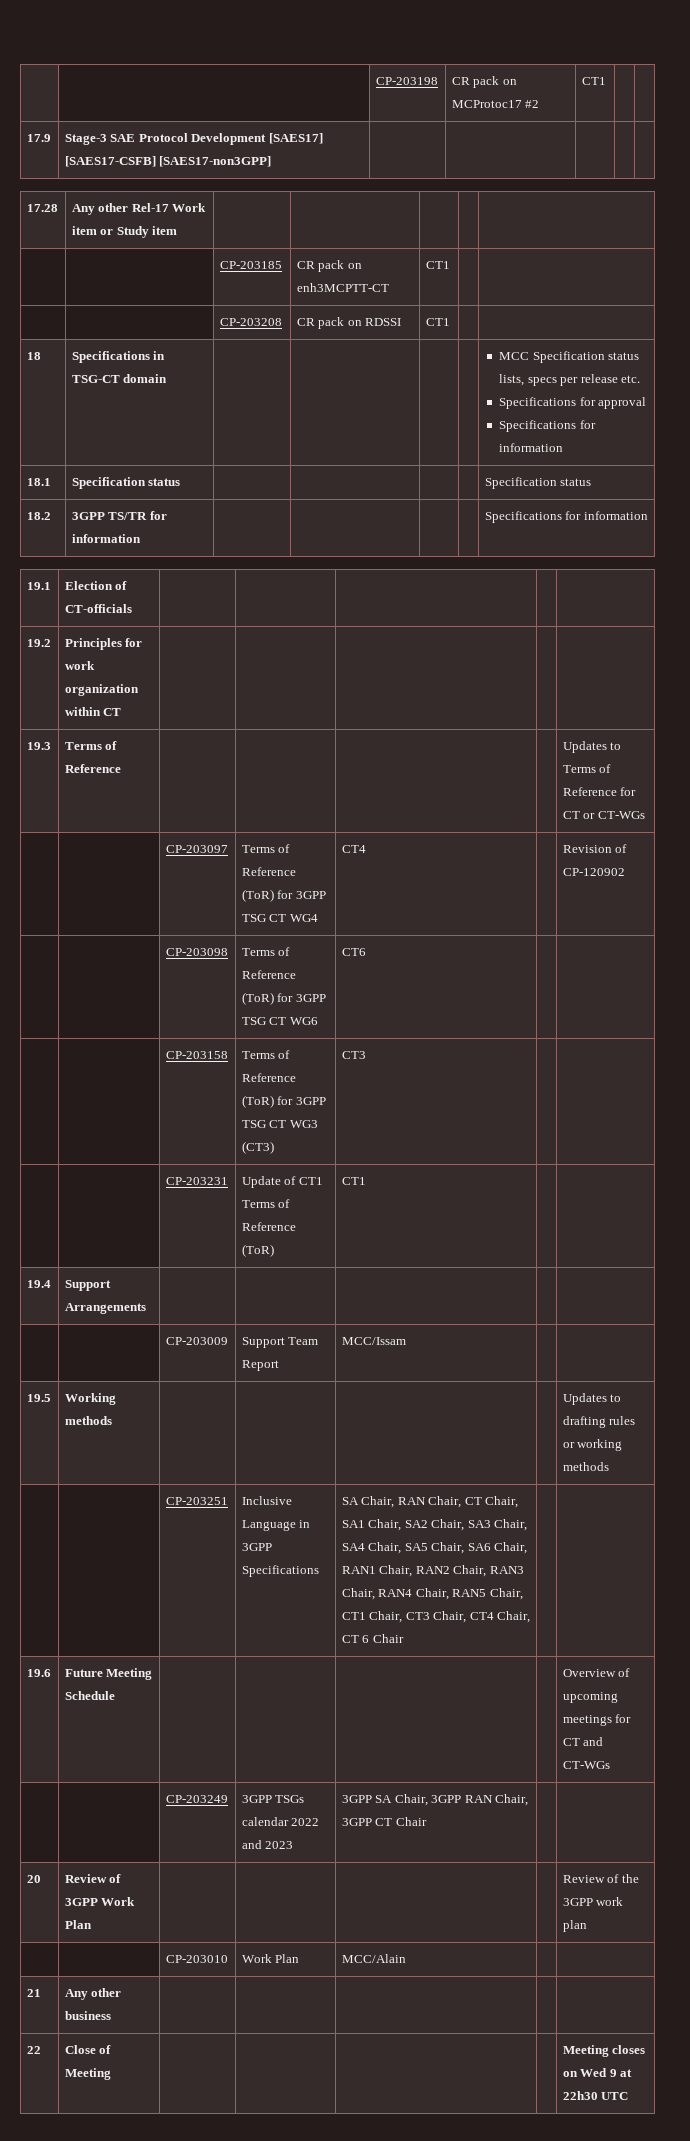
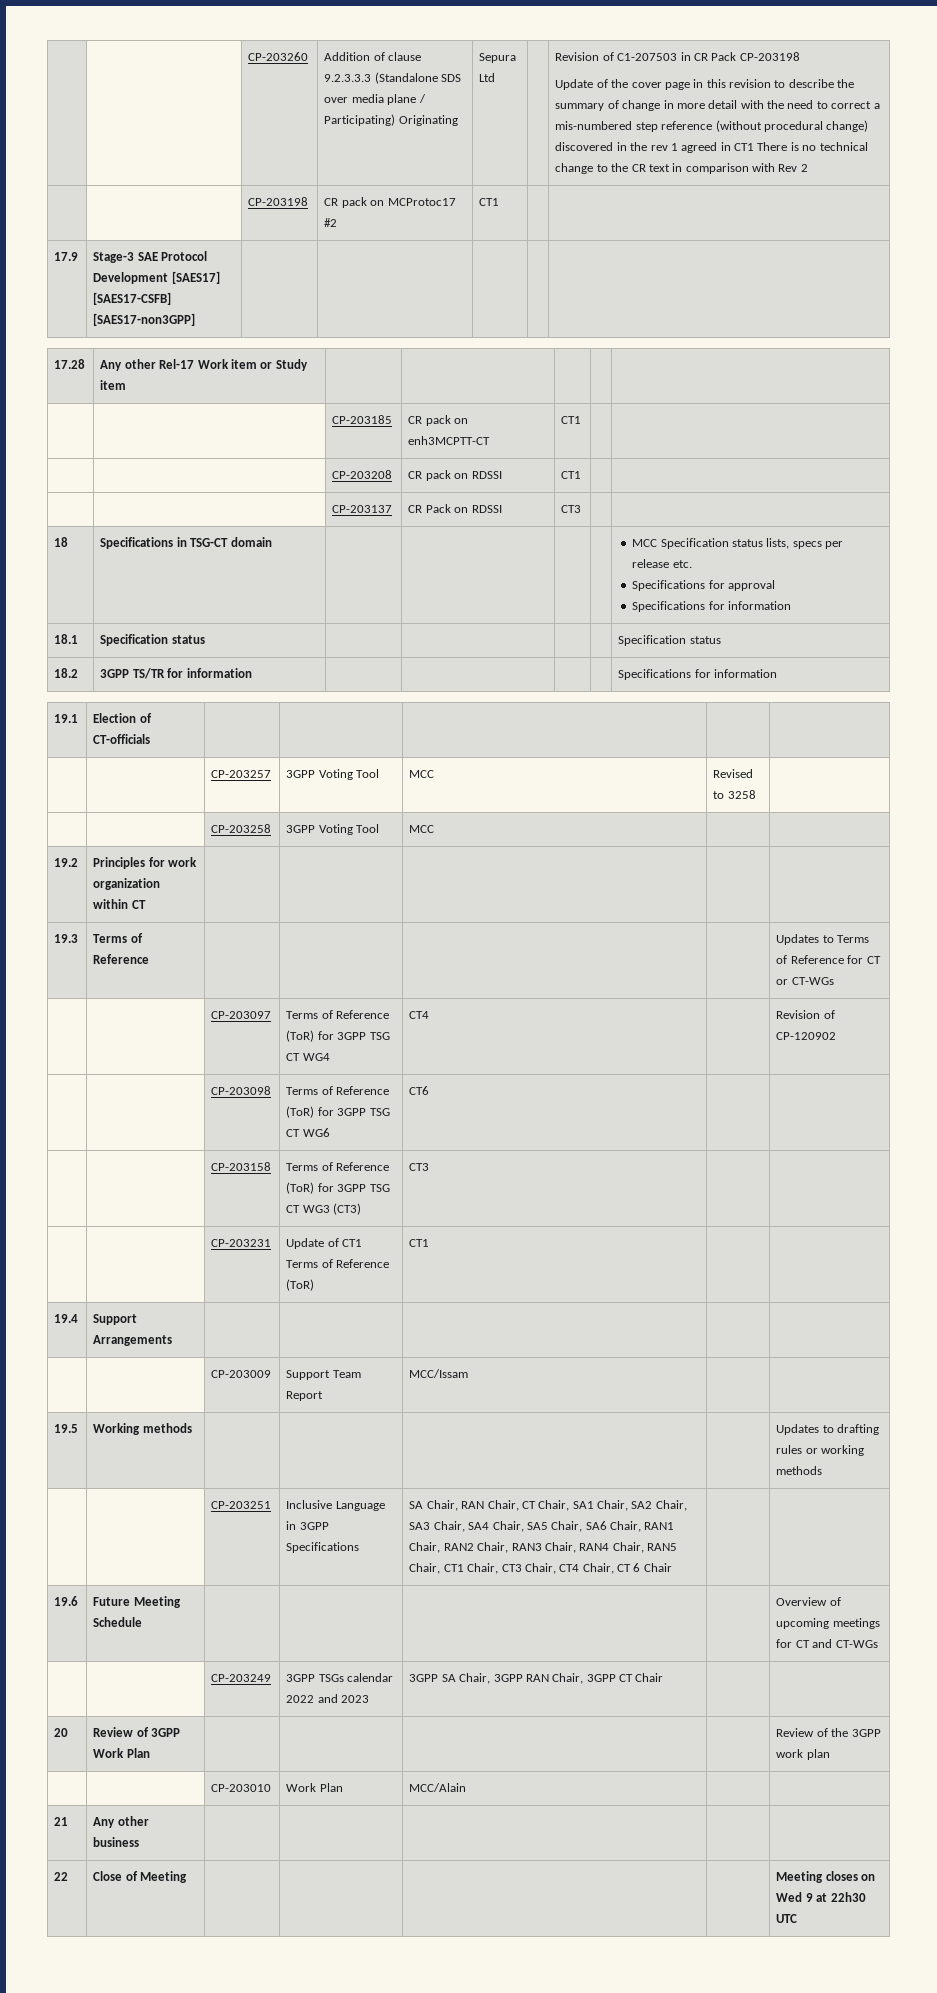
(375, 81) | -> [248,52,309,61] [324,52,422,61] [324,72,462,84] [324,94,426,105] [324,114,458,126] [479,53,517,63] [479,73,496,82] [555,52,800,61] [555,79,855,90] [555,100,880,111] [555,120,869,132] [555,142,868,153] [555,163,808,174] | | CP-203260 | Addition of clause 9.2.3.3.3 (Standalone SDS over media plane / Participating) Originating | Sepura Ltd | | Revision of C1-207503 in CR Pack CP-203198 // Update of the cover page in this revision to describe the summary of change in more detail with the need to correct a mis-numbered step reference (without procedural change) discovered in the rev 1 agreed in CT1 There is no technical change to the CR text in comparison with Rev 2 // |
(450, 322) none -> [332,505,393,513] [408,504,502,513] [561,505,582,513] // | | CP-203137 | CR Pack on RDSSI | CT3 | |
(132, 608) none -> [211,770,272,778] [286,769,380,780] [409,770,435,778] [713,769,754,778] [713,790,756,799] [211,824,272,833] [286,824,380,835] [409,825,435,833] // | | CP-203257 | 3GPP Voting Tool | MCC | Revised to 3258 | // | | CP-203258 | 3GPP Voting Tool | MCC | |

